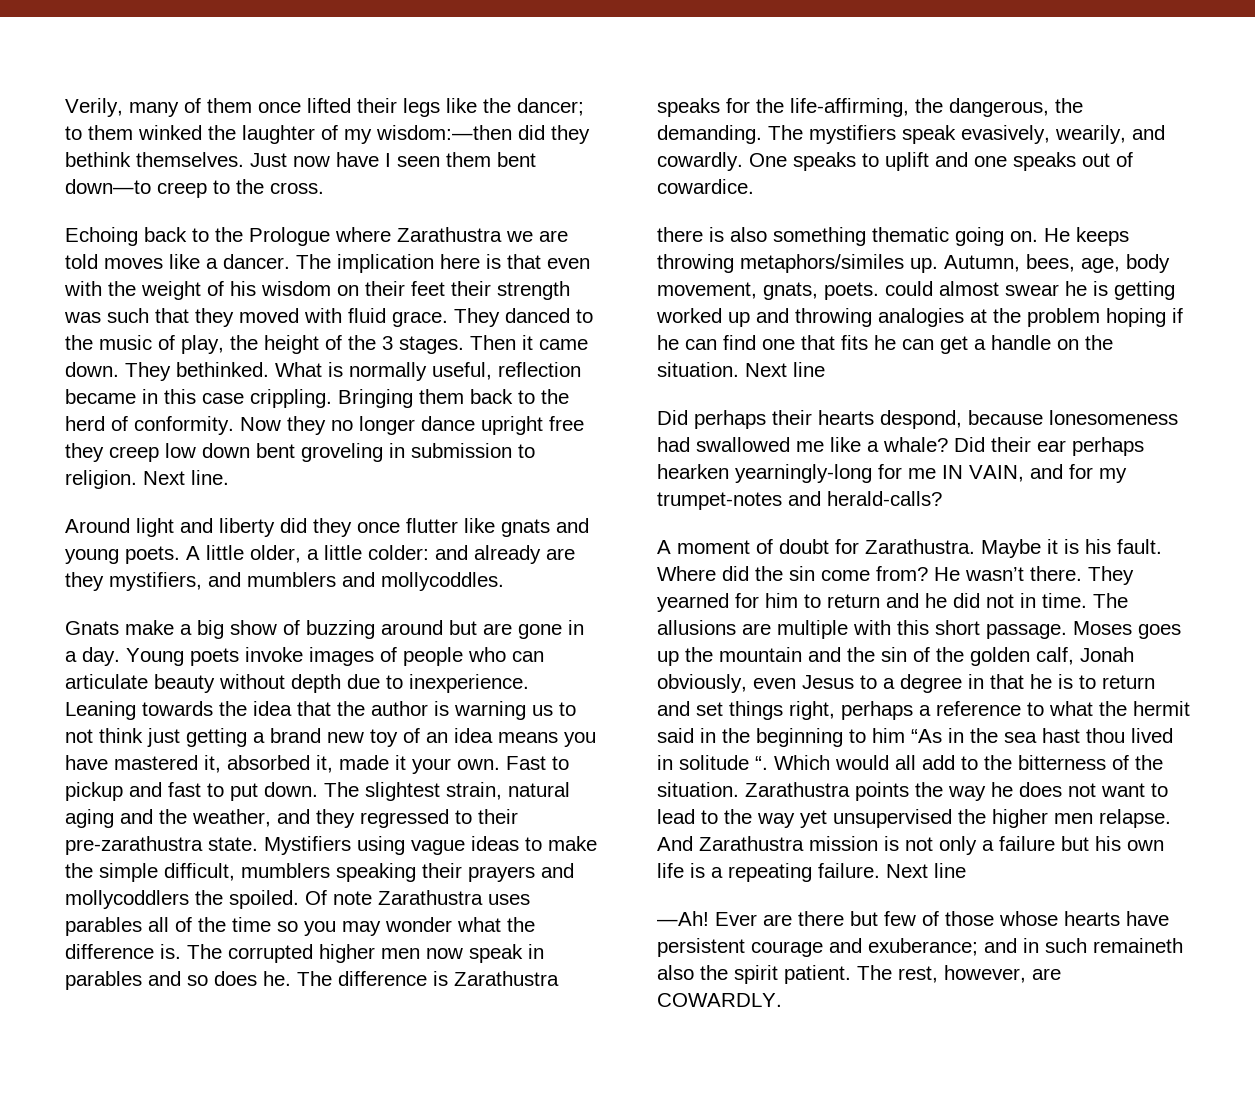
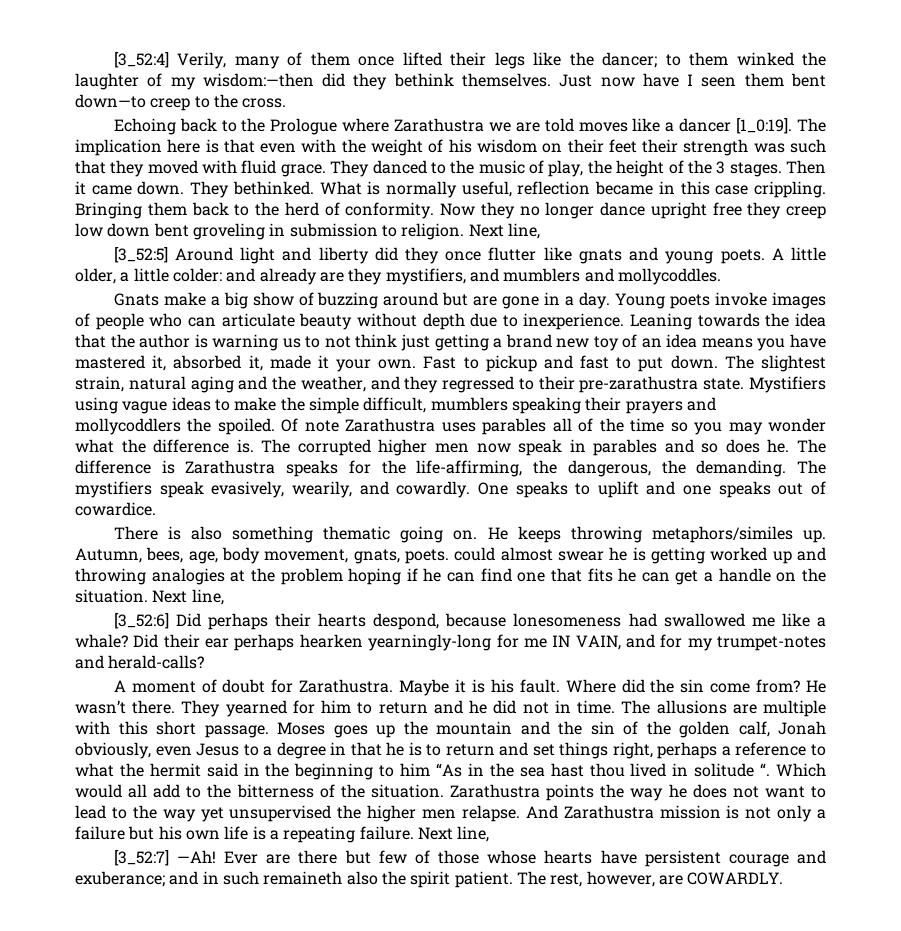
(65, 107) none -> [113,52,169,68] [3_52:4]
[223,254,290,269] dancer. -> [679,118,793,134] dancer [1_0:19].
[191,470,229,485] line. // -> [507,223,540,239] [113,247,168,263] line, // [3_52:5]
[657,227,703,242] there -> [113,526,158,540] There
[793,362,825,377] line // -> [191,589,224,605] [113,613,169,629] line, // [3_52:6]
[934,863,966,878] line // -> [457,826,490,842] [113,850,169,866] line, // [3_52:7]

